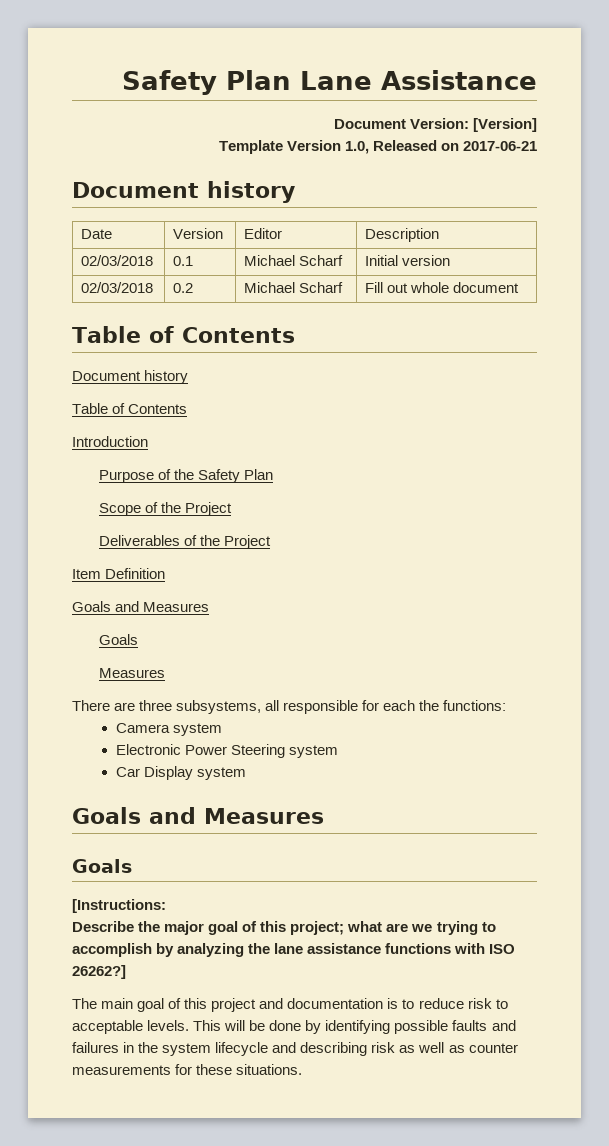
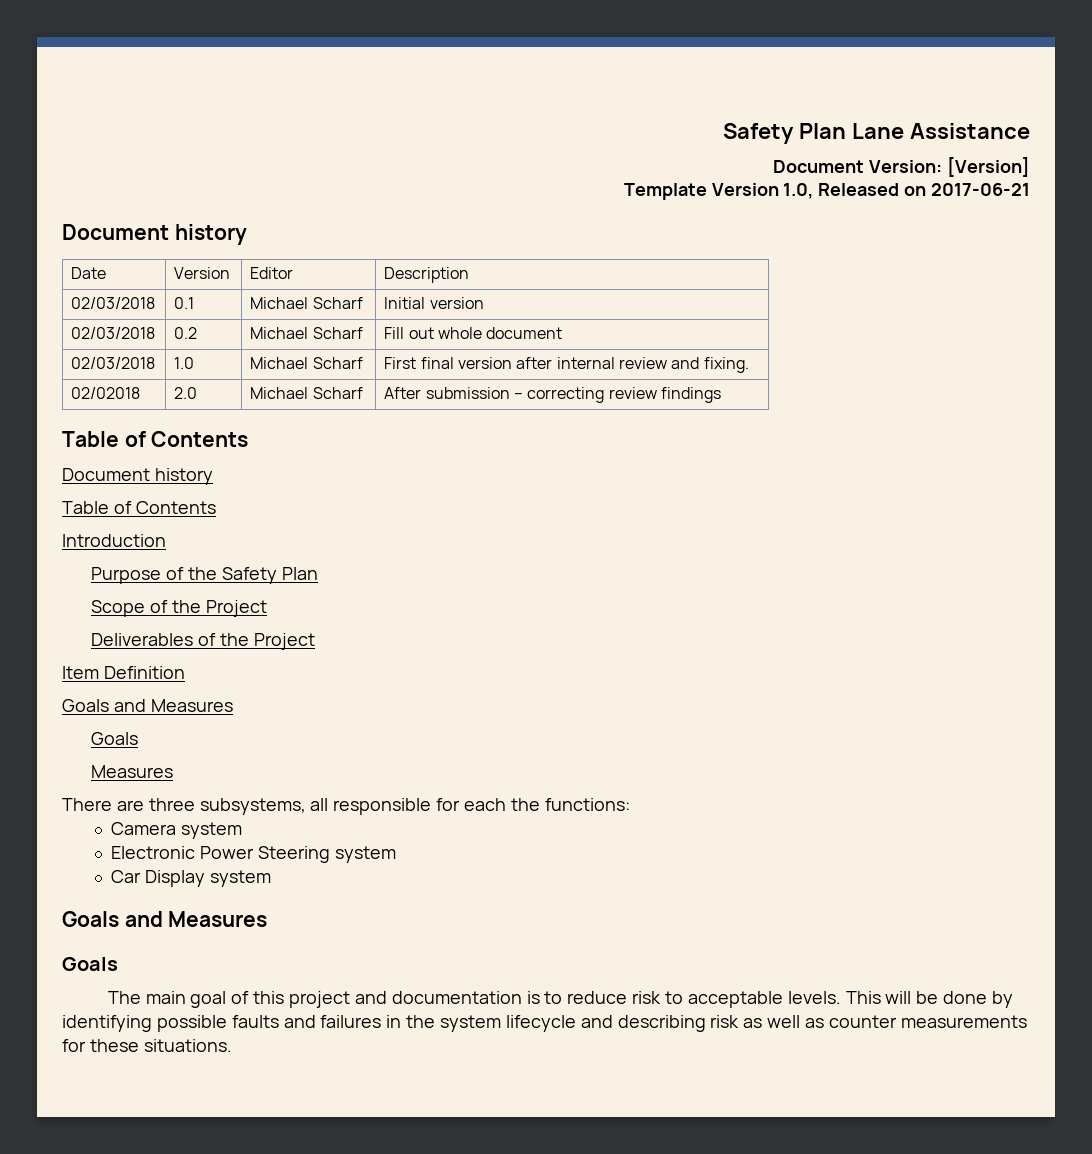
(520, 287) none -> [71,357,156,369] [174,357,195,369] [250,357,363,369] [384,357,749,373] [71,387,141,399] [174,387,198,399] [250,387,363,399] [384,387,722,403] // 02/03/2018 | 1.0 | Michael Scharf | First final version after internal review and fixing. // 02/02018 | 2.0 | Michael Scharf | After submission – correcting review findings
[72,899,166,913] [72,921,496,935] [72,943,516,957] [72,965,126,979] // [Instructions: // Describe the major goal of this project; what are we trying to accomplish by analyzing the lane assistance functions with ISO 26262?] -> (118, 964) none

